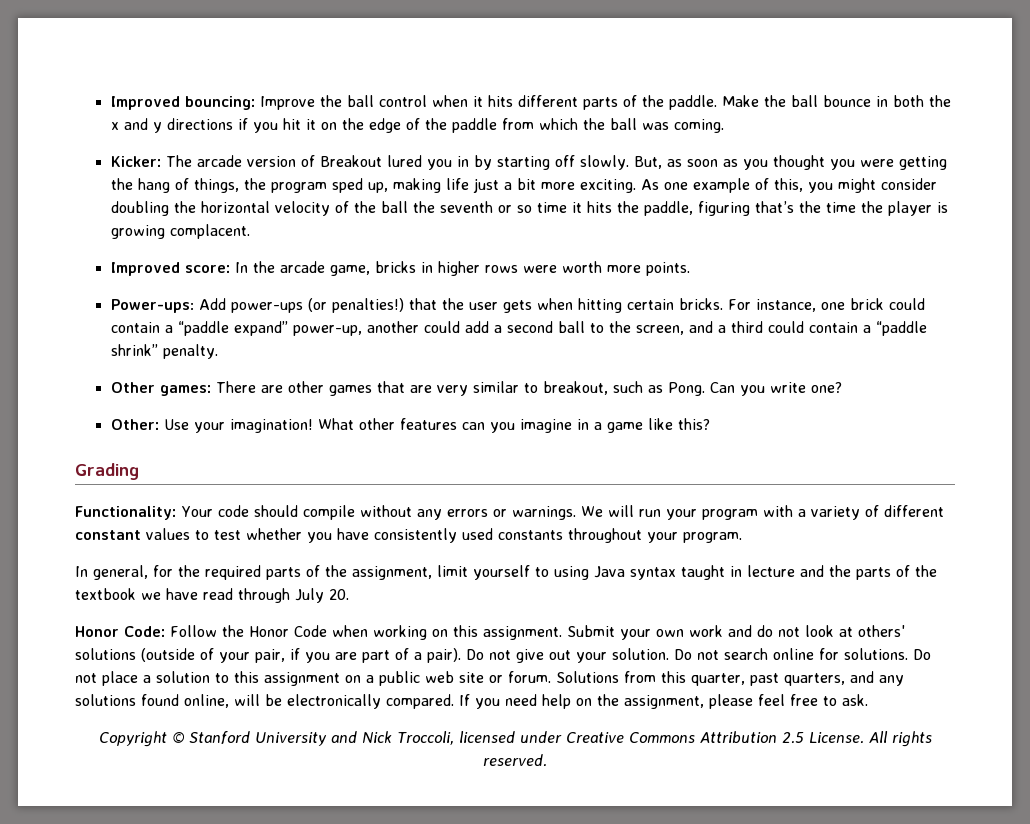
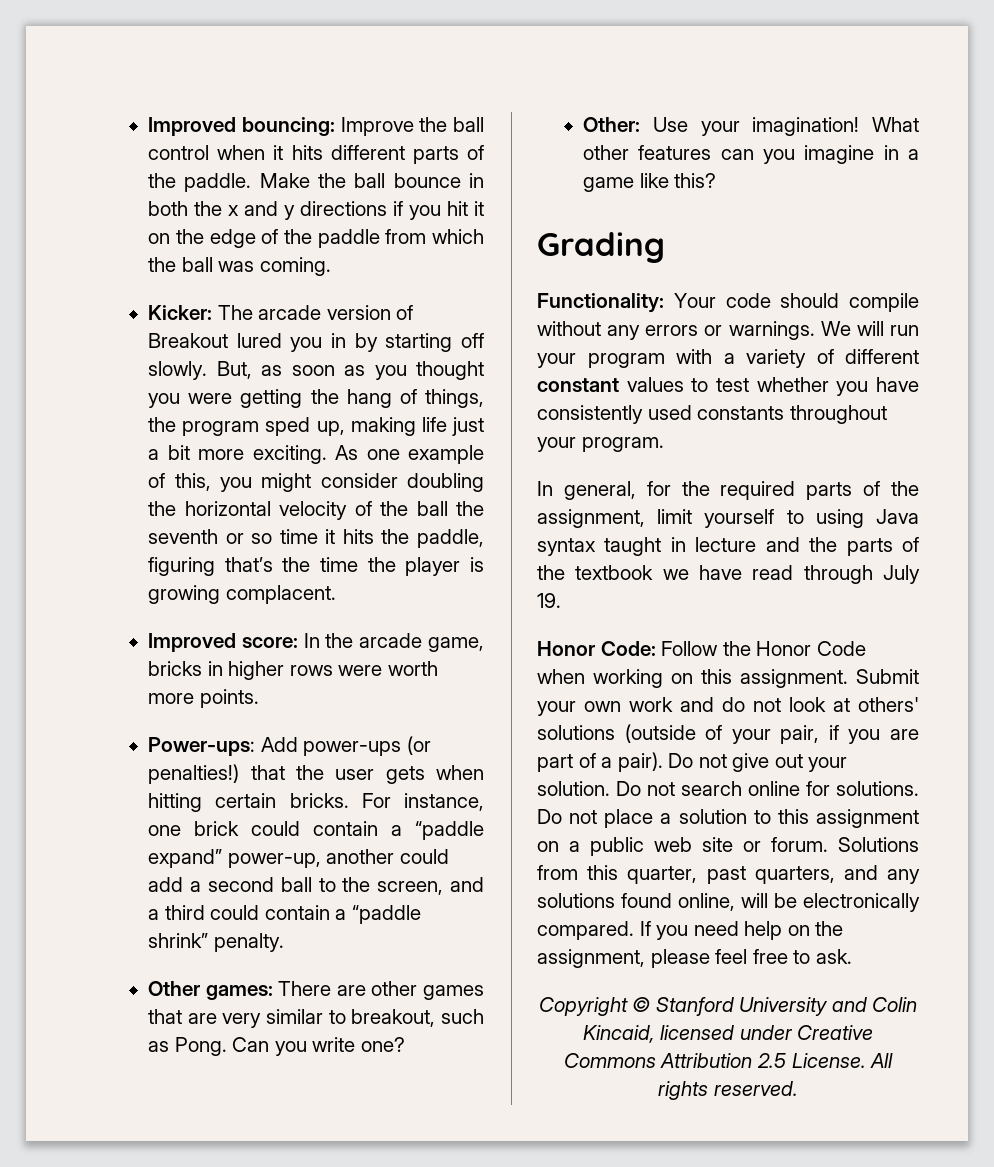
[329,589,349,600] 20. -> [537,593,561,608] 19.
[361,731,454,745] Nick Troccoli, -> [872,997,918,1012] [582,1025,655,1043] Colin Kincaid,

